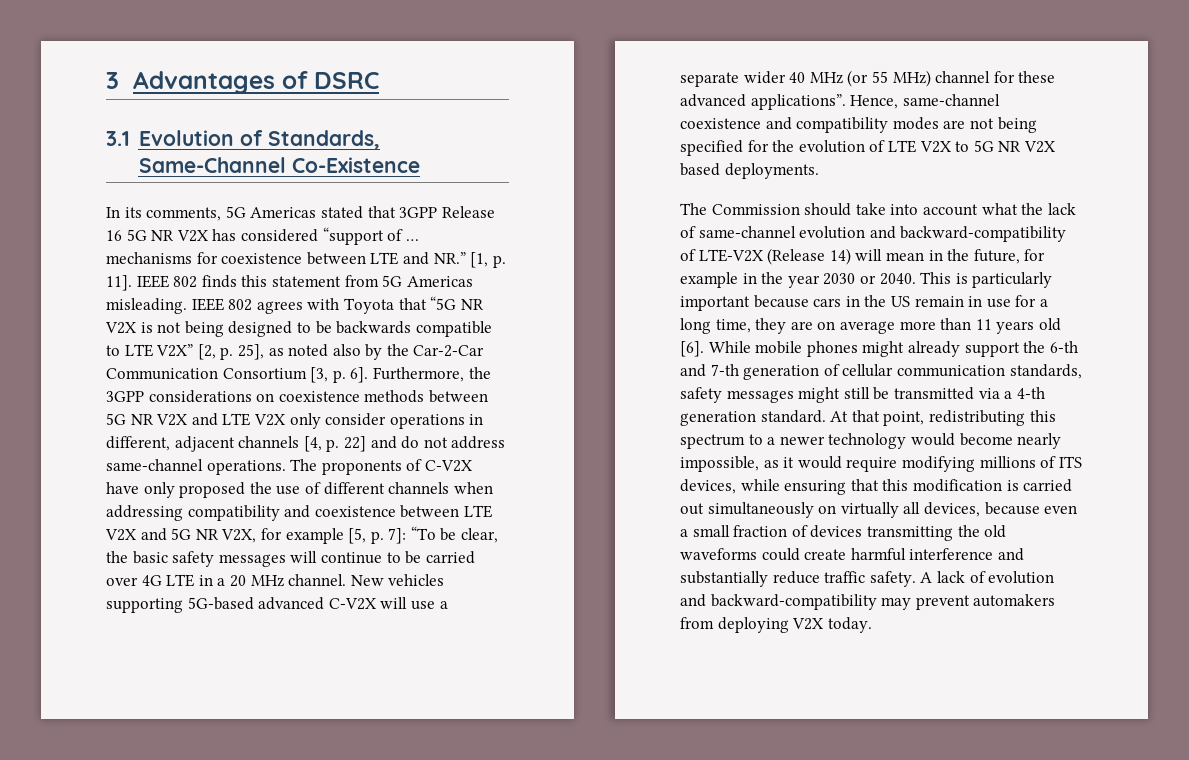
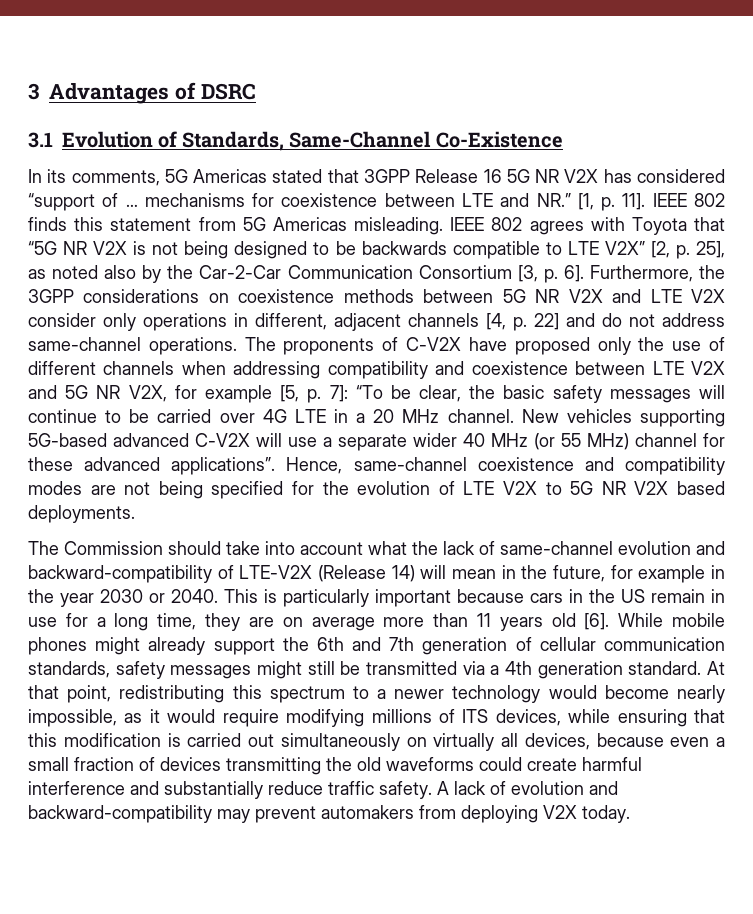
[289,413,387,429] only consider -> [28,313,136,331] consider only
[143,482,246,498] only proposed -> [514,337,631,355] proposed only
[1049,341,1078,353] [680,364,739,377] 6-th and 7-th -> [316,637,415,651] 6th and 7th
[1016,387,1045,399] 4-th -> [505,661,533,675] 4th

